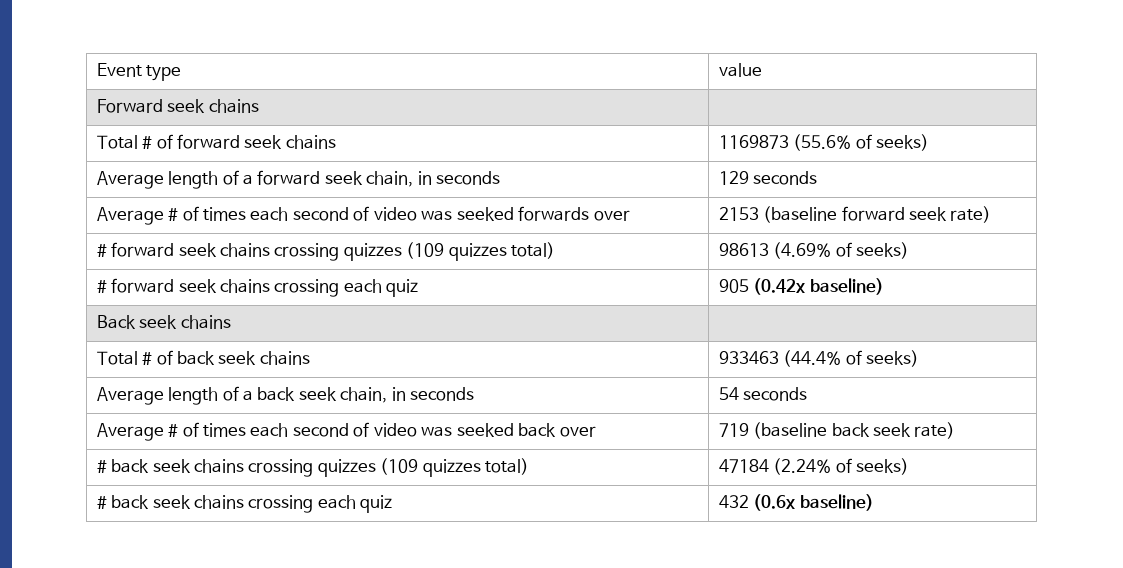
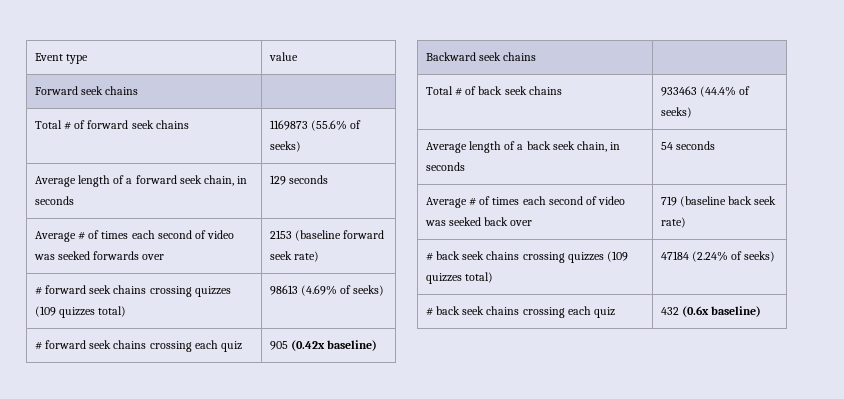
[96,315,136,329] Back -> [425,52,476,61] Backward

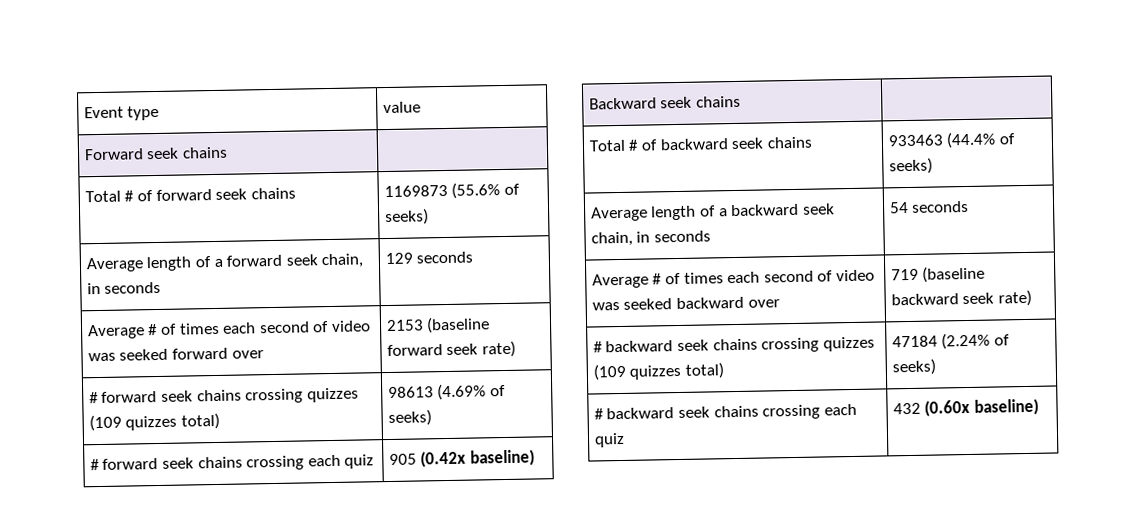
[93,251,140,260] forwards -> [172,347,229,360] forward
[478,86,503,95] back -> [659,138,729,151] backward
[526,141,551,150] back -> [731,203,800,217] backward
[484,217,509,226] back -> [676,296,745,310] backward
[728,196,777,205] [660,217,686,228] [425,251,460,261] back seek rate) // # back -> [890,289,1033,307] [592,340,674,353] backward seek rate) // # backward
[435,306,460,315] back -> [606,407,675,420] backward
[681,306,709,317] (0.6x -> [924,399,971,417] (0.60x

